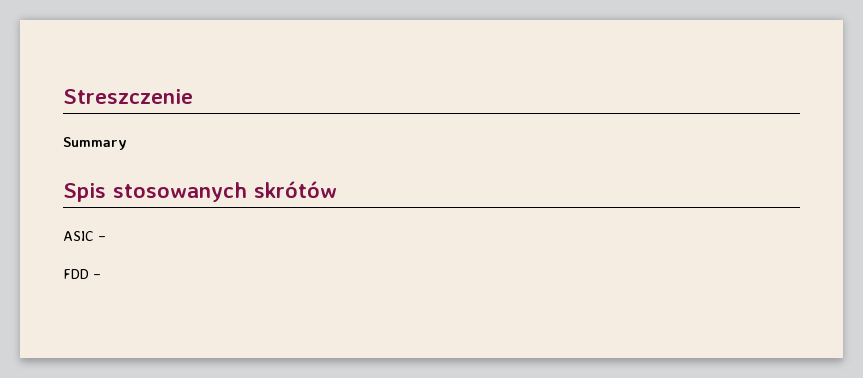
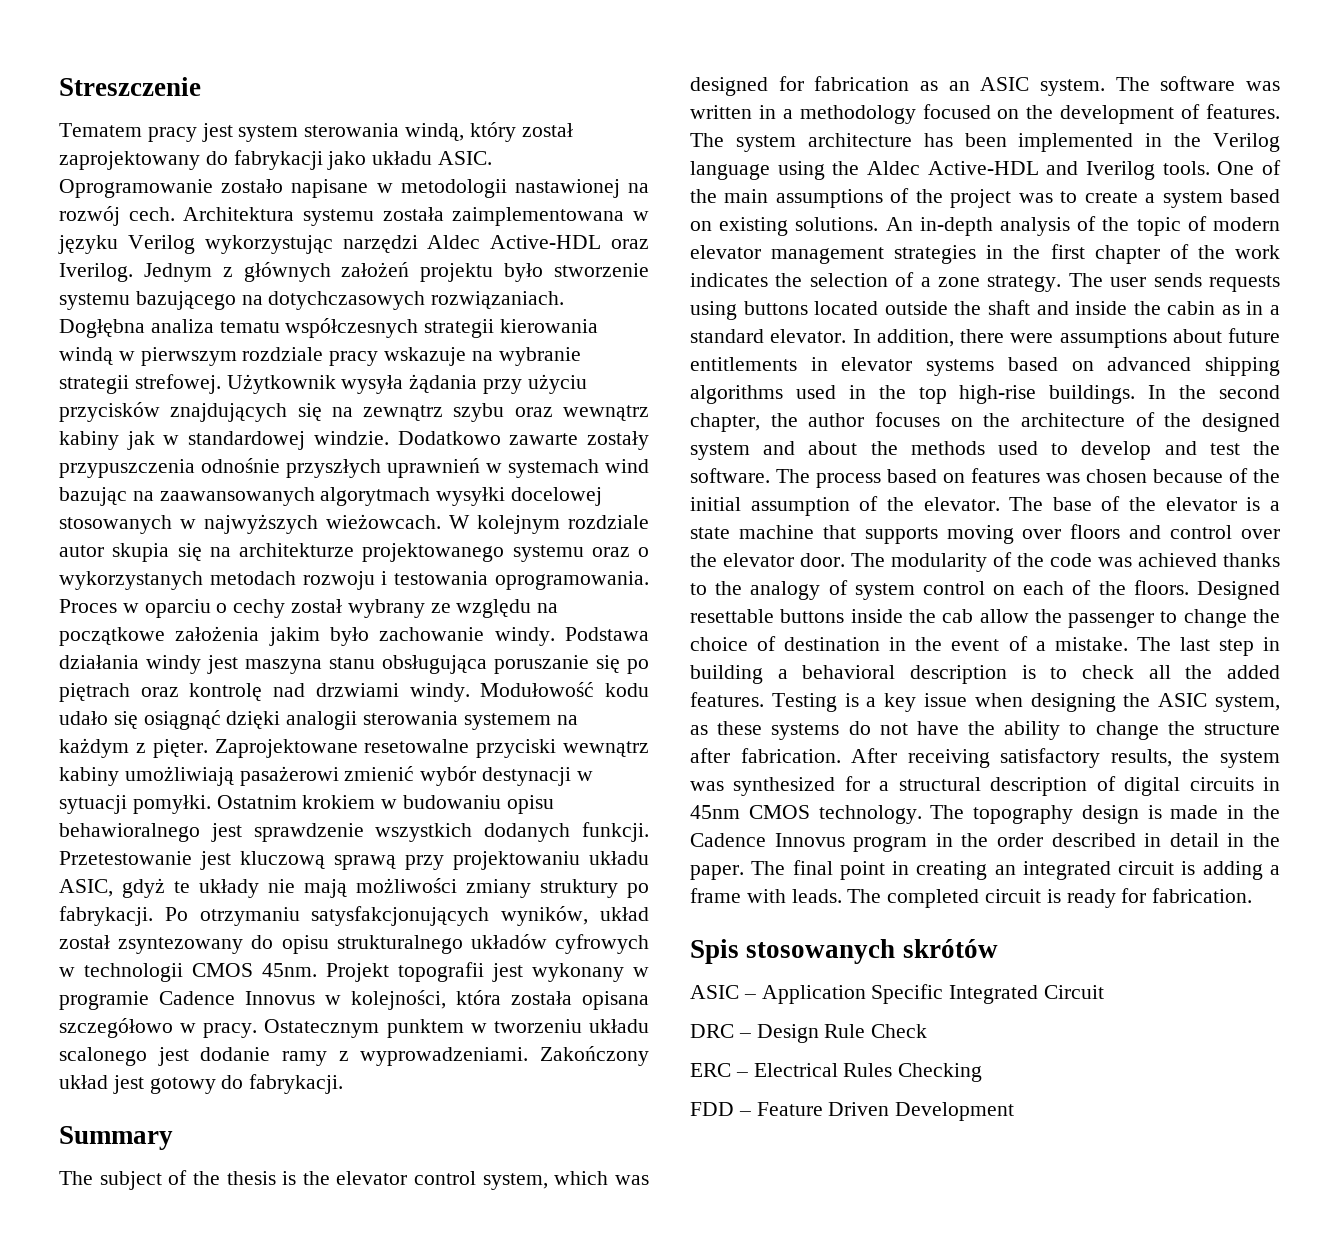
[63,137,127,150] Summary -> [59,122,573,142] [59,150,493,170] [59,179,649,198] [59,206,649,226] [58,235,649,254] [59,262,649,282] [59,291,565,310] [59,318,599,338] [59,347,581,366] [59,374,587,394] [59,402,649,422] [59,431,649,450] [59,458,649,478] [59,487,603,506] [59,514,649,534] [59,543,649,562] [59,571,649,590] [59,599,559,618] [59,626,649,646] [59,655,649,674] [59,682,649,702] [59,710,578,730] [59,738,649,758] [59,766,593,786] [59,795,554,814] [59,822,649,842] [59,851,649,870] [59,878,649,898] [59,906,649,926] [59,934,649,954] [59,962,649,982] [59,990,649,1010] [59,1018,649,1038] [59,1046,649,1066] [59,1074,344,1094] [59,1126,173,1150] [59,1170,649,1190] [690,76,1280,96] [690,104,1280,124] [690,133,1280,152] [690,160,1281,180] [690,188,1280,208] [690,216,1280,236] [690,244,1280,264] [690,272,1280,292] [690,300,1280,320] [690,328,1280,348] [690,357,1280,376] [690,385,1280,404] [690,412,1280,432] [690,441,1280,460] [690,468,1280,488] [690,496,1280,516] [690,524,1280,544] [690,552,1280,572] [690,580,1280,600] [690,609,1280,628] [690,636,1280,656] [690,665,1280,684] [690,692,1280,712] [690,721,1280,740] [690,748,1280,768] [690,776,1280,796] [690,805,1280,824] [690,833,1280,852] [690,860,1280,880] [690,888,1253,908] Tematem pracy jest system sterowania windą, który został zaprojektowany do fabrykacji jako układu ASIC. Oprogramowanie zostało napisane w metodologii nastawionej na rozwój cech. Architektura systemu została zaimplementowana w języku Verilog wykorzystując narzędzi Aldec Active-HDL oraz Iverilog. Jednym z głównych założeń projektu było stworzenie systemu bazującego na dotychczasowych rozwiązaniach. Dogłębna analiza tematu współczesnych strategii kierowania windą w pierwszym rozdziale pracy wskazuje na wybranie strategii strefowej. Użytkownik wysyła żądania przy użyciu przycisków znajdujących się na zewnątrz szybu oraz wewnątrz kabiny jak w standardowej windzie. Dodatkowo zawarte zostały przypuszczenia odnośnie przyszłych uprawnień w systemach wind bazując na zaawansowanych algorytmach wysyłki docelowej stosowanych w najwyższych wieżowcach. W kolejnym rozdziale autor skupia się na architekturze projektowanego systemu oraz o wykorzystanych metodach rozwoju i testowania oprogramowania. Proces w oparciu o cechy został wybrany ze względu na początkowe założenia jakim było zachowanie windy. Podstawa działania windy jest maszyna stanu obsługująca poruszanie się po piętrach oraz kontrolę nad drzwiami windy. Modułowość kodu udało się osiągnąć dzięki analogii sterowania systemem na każdym z pięter. Zaprojektowane resetowalne przyciski wewnątrz kabiny umożliwiają pasażerowi zmienić wybór destynacji w sytuacji pomyłki. Ostatnim krokiem w budowaniu opisu behawioralnego jest sprawdzenie wszystkich dodanych funkcji. Przetestowanie jest kluczową sprawą przy projektowaniu układu ASIC, gdyż te układy nie mają możliwości zmiany struktury po fabrykacji. Po otrzymaniu satysfakcjonujących wyników, układ został zsyntezowany do opisu strukturalnego układów cyfrowych w technologii CMOS 45nm. Projekt topografii jest wykonany w programie Cadence Innovus w kolejności, która została opisana szczegółowo w pracy. Ostatecznym punktem w tworzeniu układu scalonego jest dodanie ramy z wyprowadzeniami. Zakończony układ jest gotowy do fabrykacji. // Summary // The subject of the thesis is the elevator control system, which was designed for fabrication as an ASIC system. The software was written in a methodology focused on the development of features. The system architecture has been implemented in the Verilog language using the Aldec Active-HDL and Iverilog tools. One of the main assumptions of the project was to create a system based on existing solutions. An in-depth analysis of the topic of modern elevator management strategies in the first chapter of the work indicates the selection of a zone strategy. The user sends requests using buttons located outside the shaft and inside the cabin as in a standard elevator. In addition, there were assumptions about future entitlements in elevator systems based on advanced shipping algorithms used in the top high-rise buildings. In the second chapter, the author focuses on the architecture of the designed system and about the methods used to develop and test the software. The process based on features was chosen because of the initial assumption of the elevator. The base of the elevator is a state machine that supports moving over floors and control over the elevator door. The modularity of the code was achieved thanks to the analogy of system control on each of the floors. Designed resettable buttons inside the cab allow the passenger to change the choice of destination in the event of a mistake. The last step in building a behavioral description is to check all the added features. Testing is a key issue when designing the ASIC system, as these systems do not have the ability to change the structure after fabrication. After receiving satisfactory results, the system was synthesized for a structural description of digital circuits in 45nm CMOS technology. The topography design is made in the Cadence Innovus program in the order described in detail in the paper. The final point in creating an integrated circuit is adding a frame with leads. The completed circuit is ready for fabrication.
(106, 238) none -> [761,984,1105,1004] [690,1024,928,1043] [690,1063,983,1082] Application Specific Integrated Circuit // DRC – Design Rule Check // ERC – Electrical Rules Checking
(101, 276) none -> [756,1102,1015,1121] Feature Driven Development

